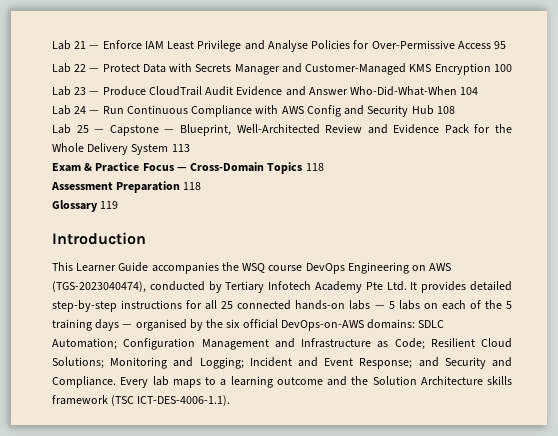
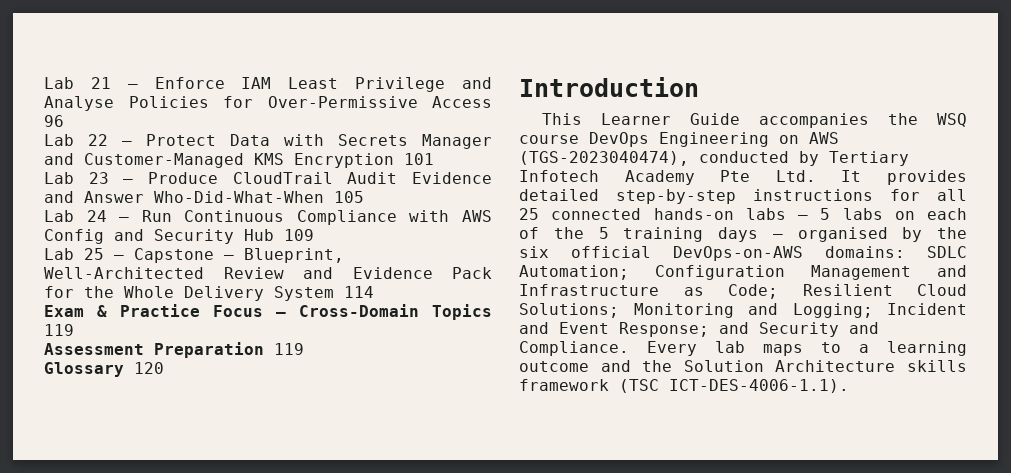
[494,41,507,49] 95 -> [44,115,64,127] 96
[493,64,512,72] 100 -> [404,153,434,165] 101
[460,87,479,95] 104 -> [334,191,364,203] 105
[436,106,455,114] 108 -> [284,229,314,241] 109
[171,144,190,152] 113 -> [344,286,374,298] 114
[305,163,324,171] 118 -> [44,324,74,336] 119
[183,182,202,190] 118 -> [274,343,304,355] 119
[100,201,119,209] 119 -> [134,362,164,374] 120

